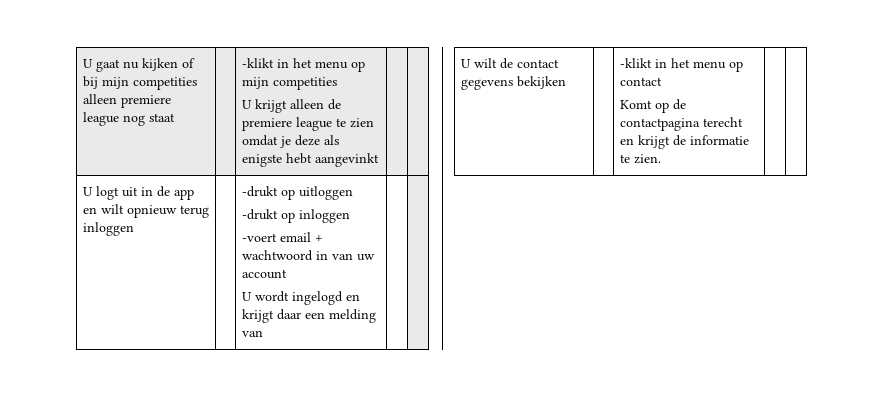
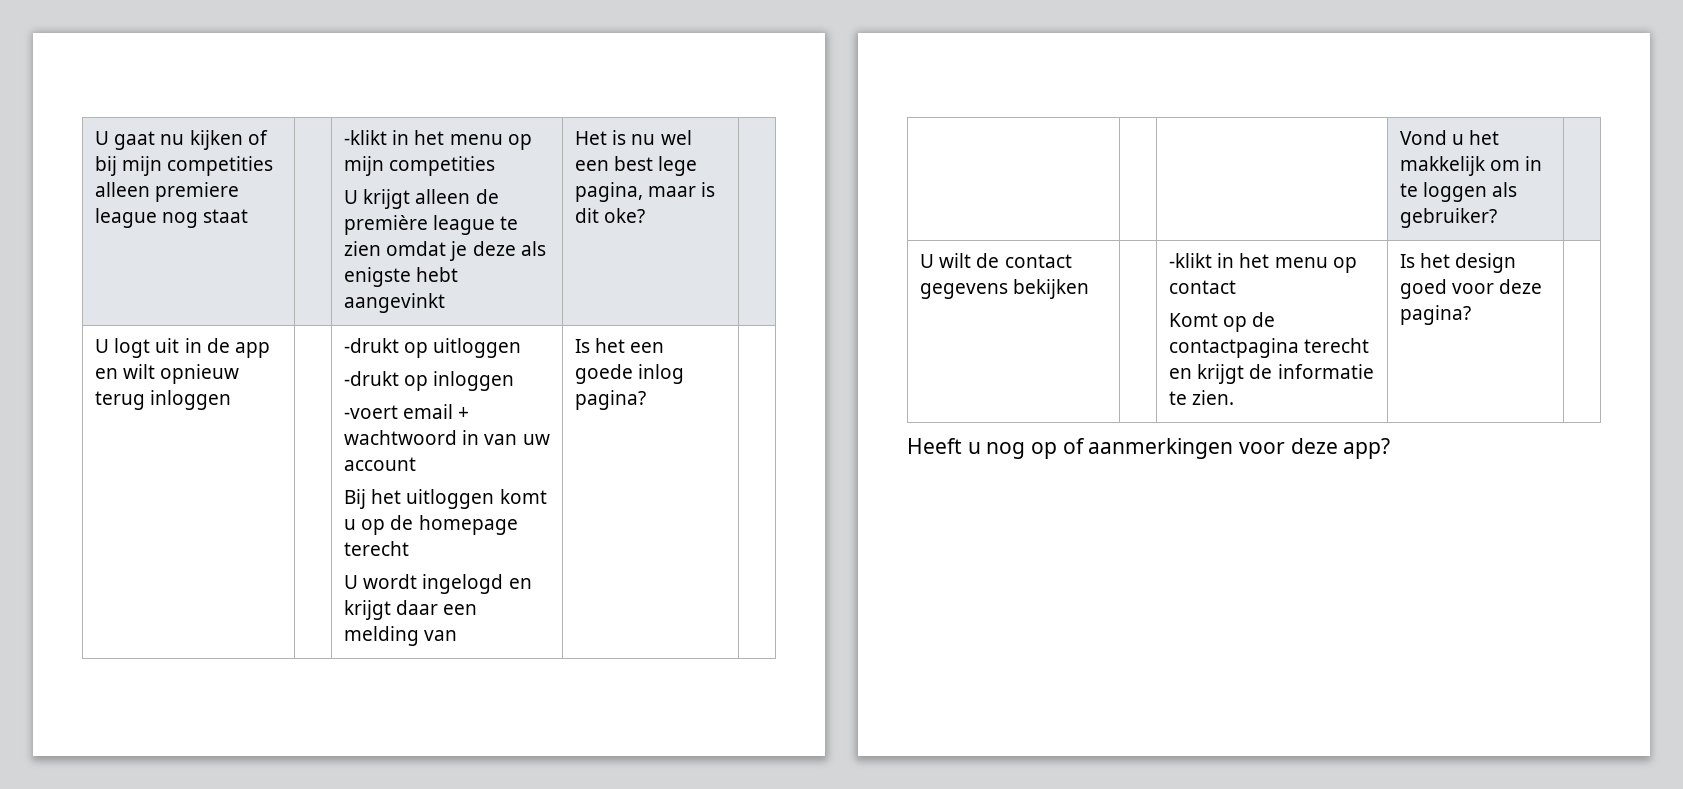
[241,118,292,131] premiere -> [344,215,429,235] première
(379, 160) none -> [575,130,692,145] [575,156,698,176] [575,182,716,202] [575,208,646,223] Het is nu wel een best lege pagina, maar is dit oke?
(287, 274) none -> [344,489,547,509] [344,515,518,535] [344,541,410,556] // Bij het uitloggen komt u op de homepage terecht
(263, 333) none -> [575,338,665,353] [575,364,685,384] [575,390,647,410] [1400,130,1500,145] [1400,156,1543,176] [1400,182,1518,202] [1400,208,1498,228] Is het een goede inlog pagina? | // | | | Vond u het makkelijk om in te loggen als gebruiker?
(661, 159) | -> [1400,253,1517,273] [1400,279,1543,299] [1400,305,1472,325] [907,438,1391,459] Is het design goed voor deze pagina? | // Heeft u nog op of aanmerkingen voor deze app?

